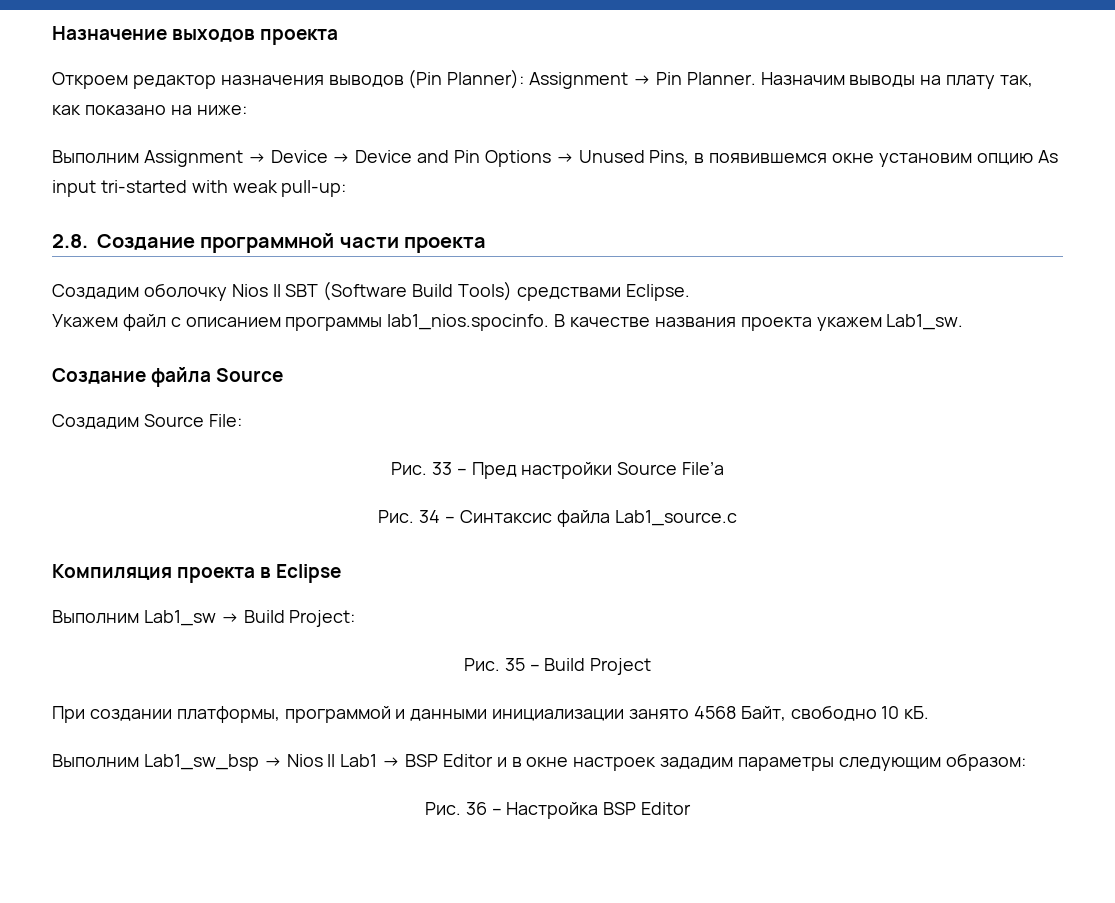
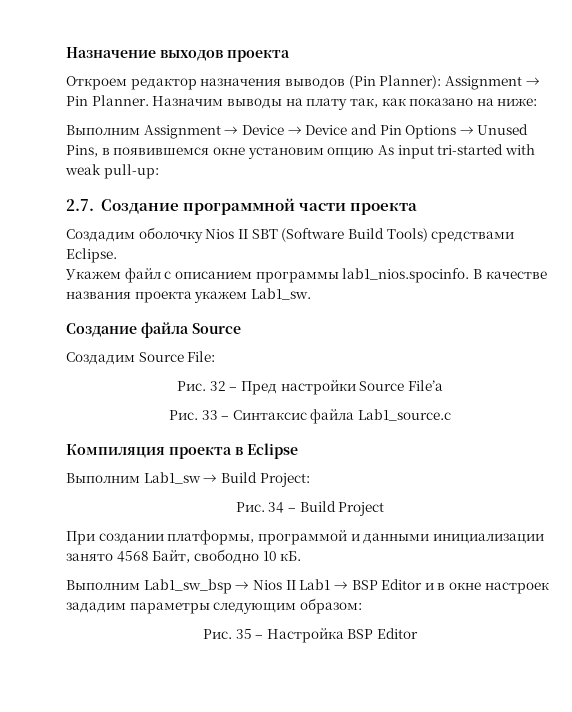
[52,234,88,248] 2.8. -> [66,199,94,211] 2.7.
[431,462,452,475] 33 -> [209,381,226,391] 32
[419,510,441,523] 34 -> [201,410,218,420] 33
[504,658,525,671] 35 -> [268,502,285,513] 34
[465,802,487,815] 36 -> [235,629,252,639] 35

